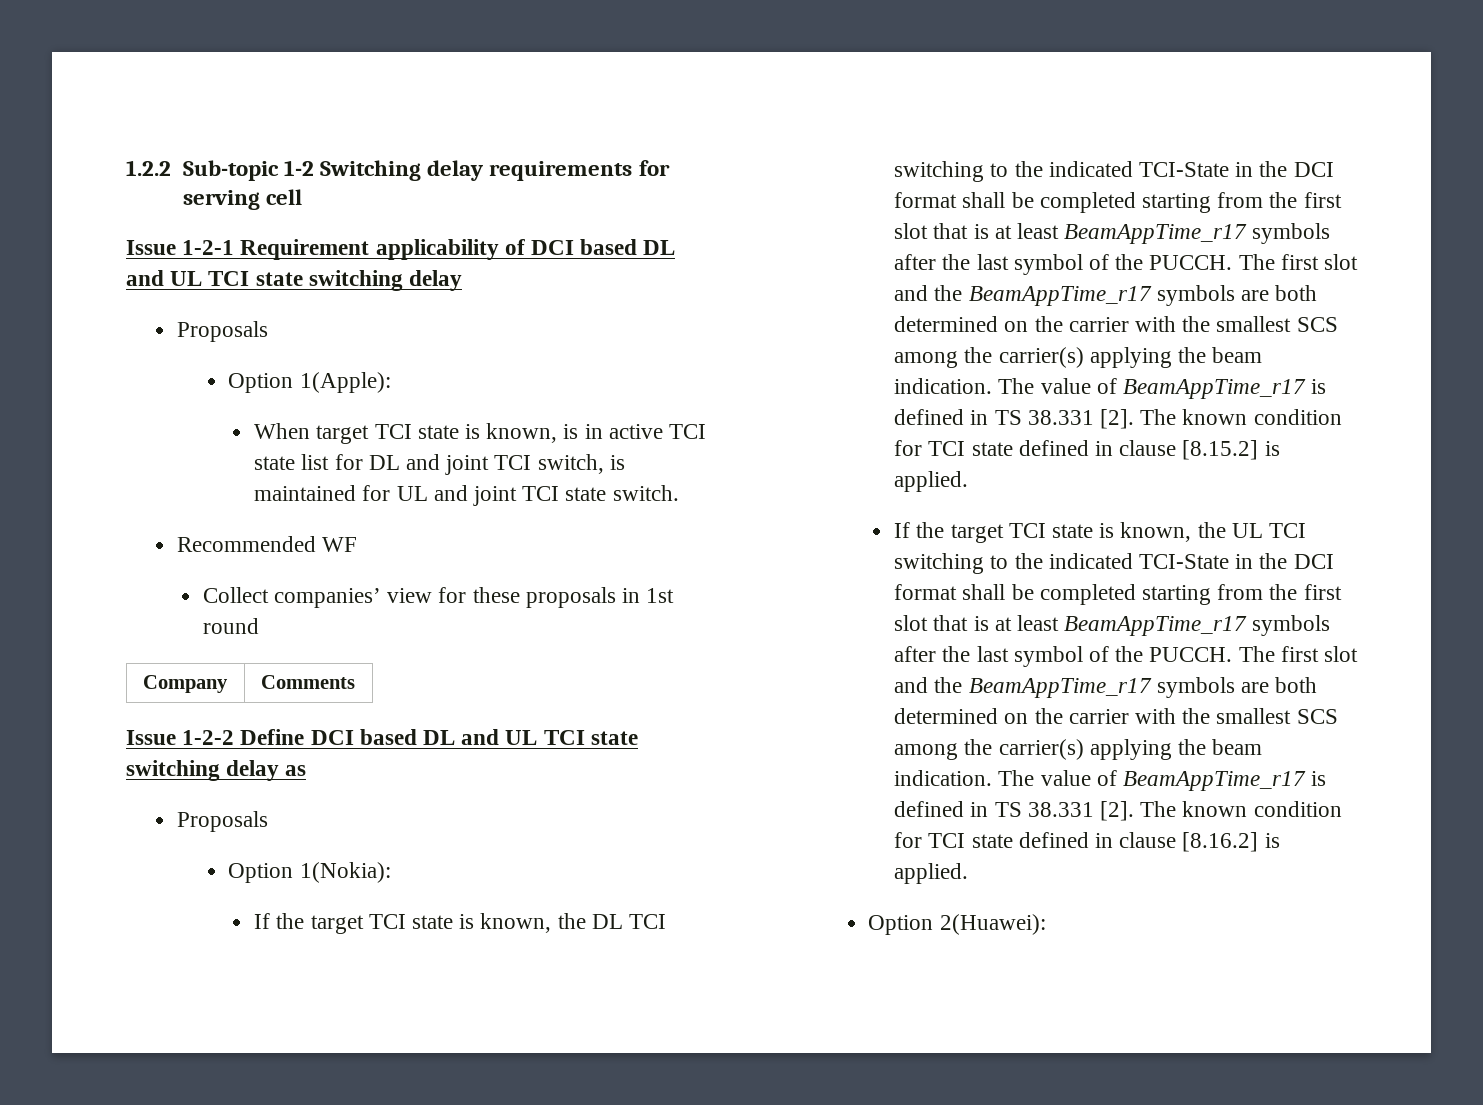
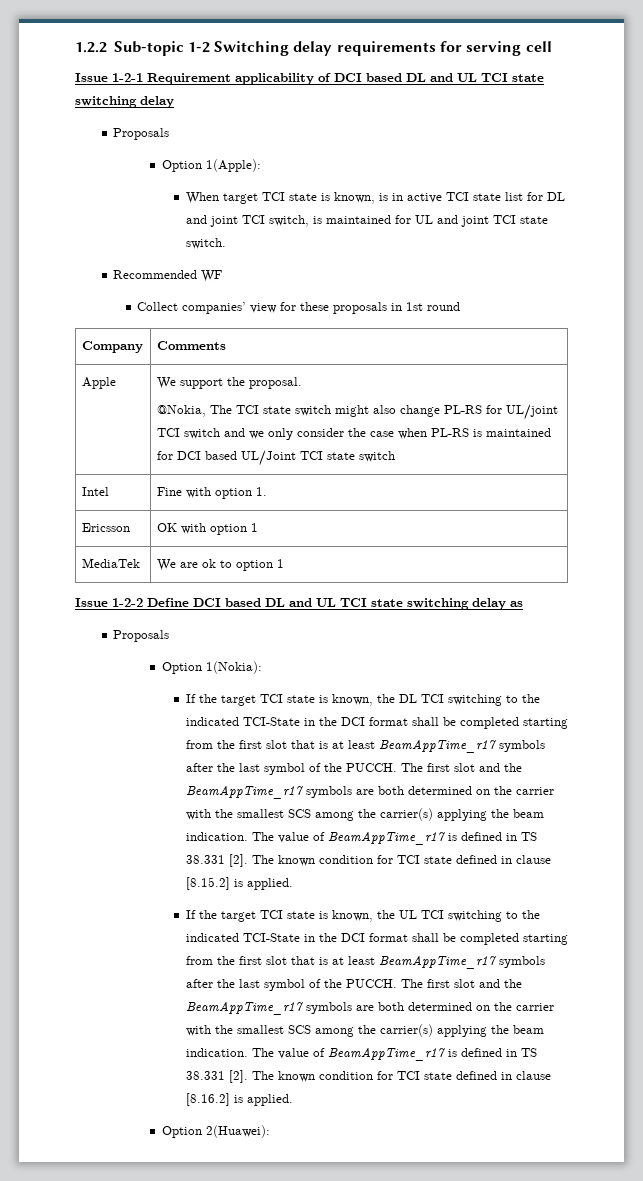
(355, 682) none -> [81,377,116,389] [156,377,302,389] [156,404,558,420] [156,428,551,440] [156,450,395,466] [81,487,109,496] [156,487,267,499] [81,523,130,532] [156,523,258,535] [81,558,140,568] [156,559,284,571] // Apple | We support the proposal. // @Nokia, The TCI state switch might also change PL-RS for UL/joint TCI switch and we only consider the case when PL-RS is maintained for DCI based UL/Joint TCI state switch // Intel | Fine with option 1. // Ericsson | OK with option 1 // MediaTek | We are ok to option 1

